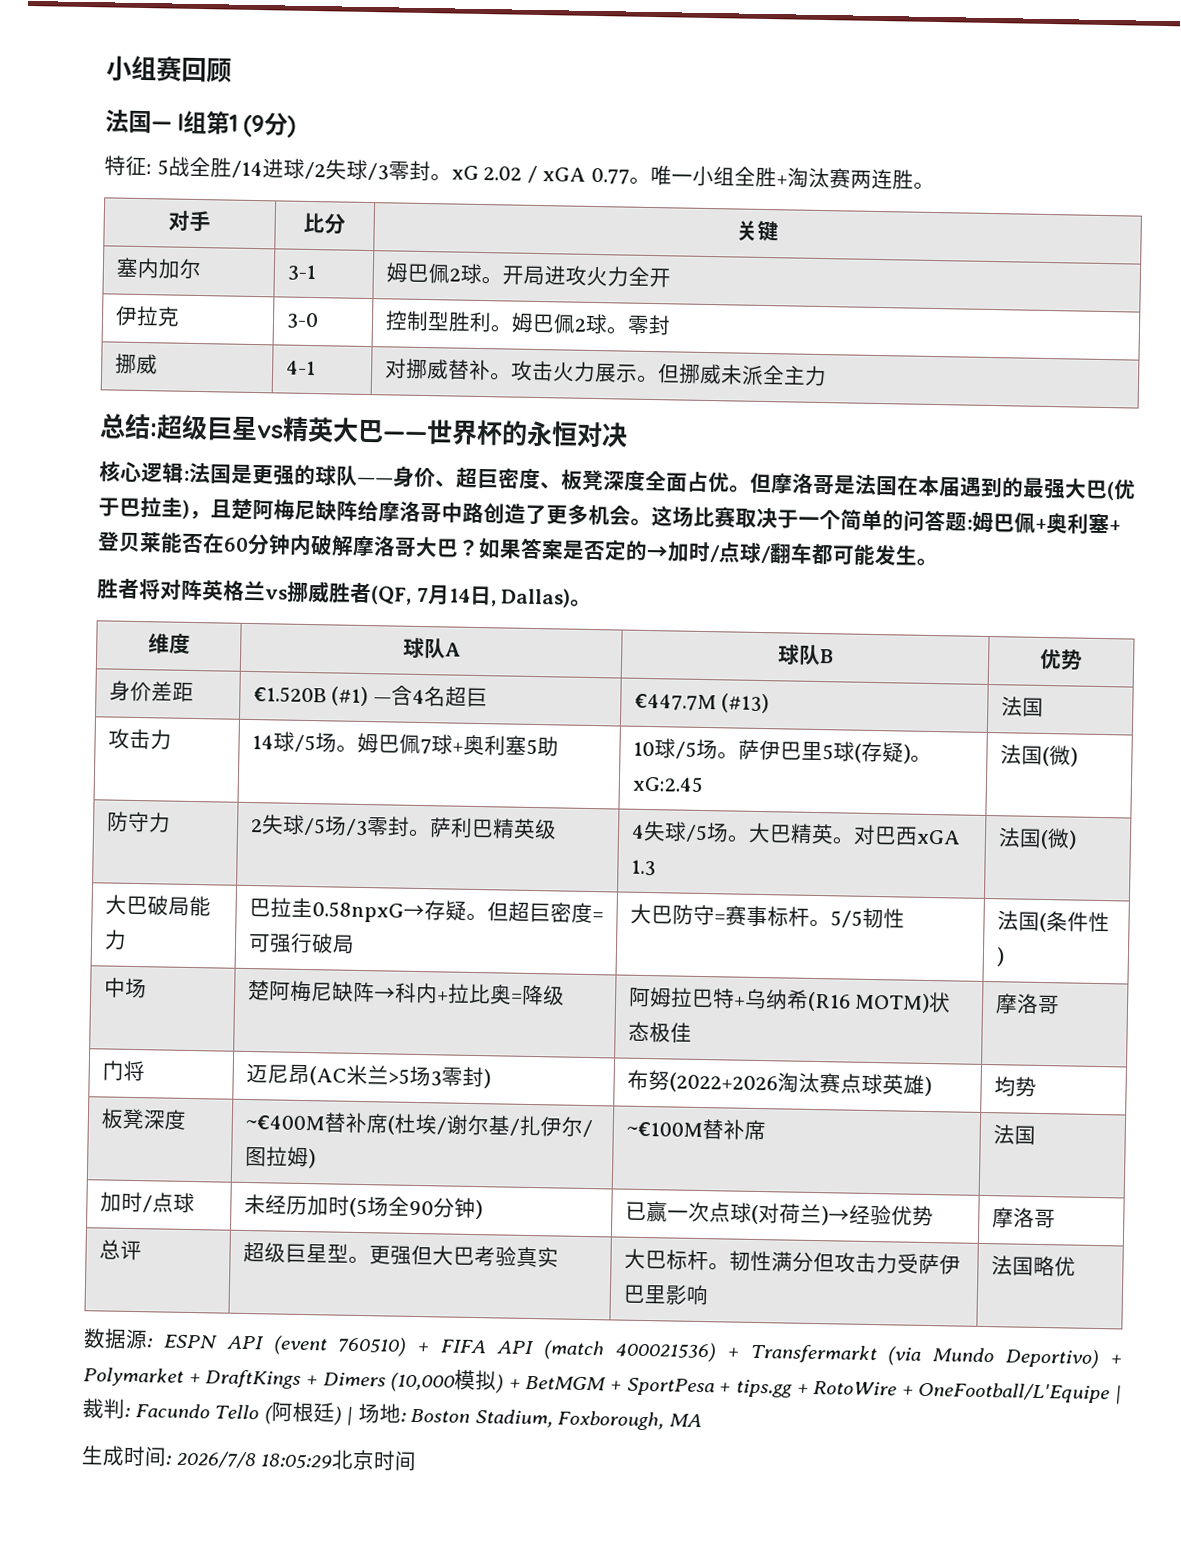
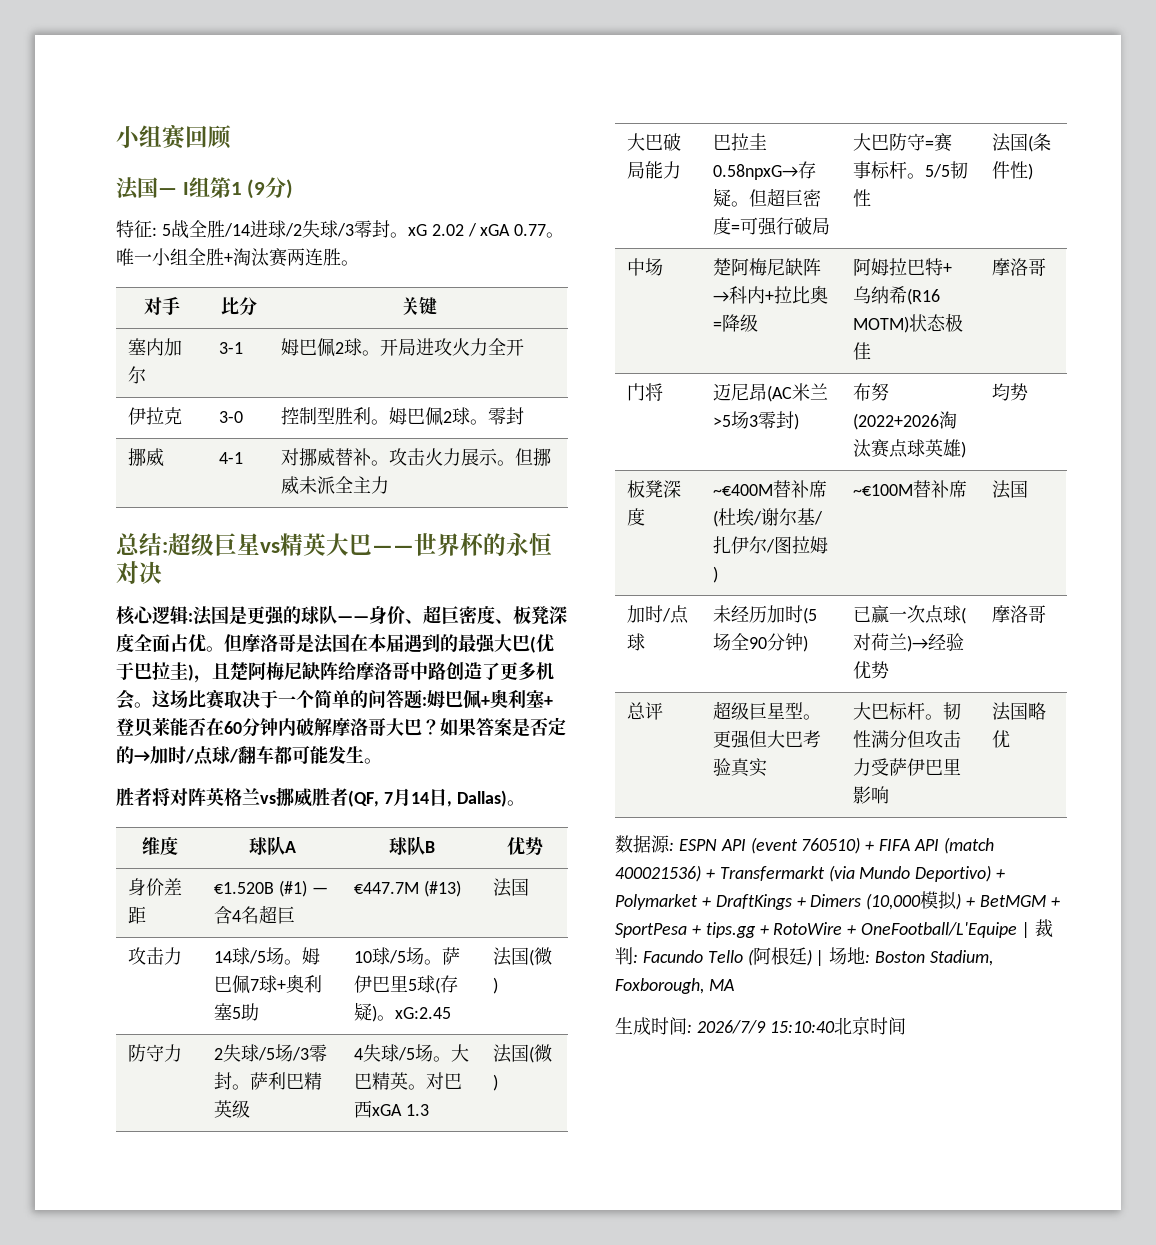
[175,1450,334,1469] 2026/7/8 18:05:29 -> [696,1020,835,1034] 2026/7/9 15:10:40

